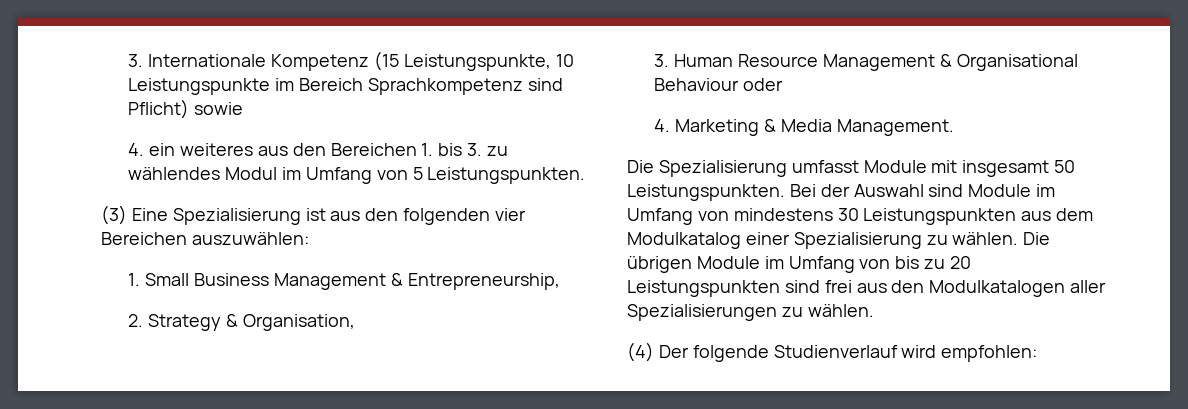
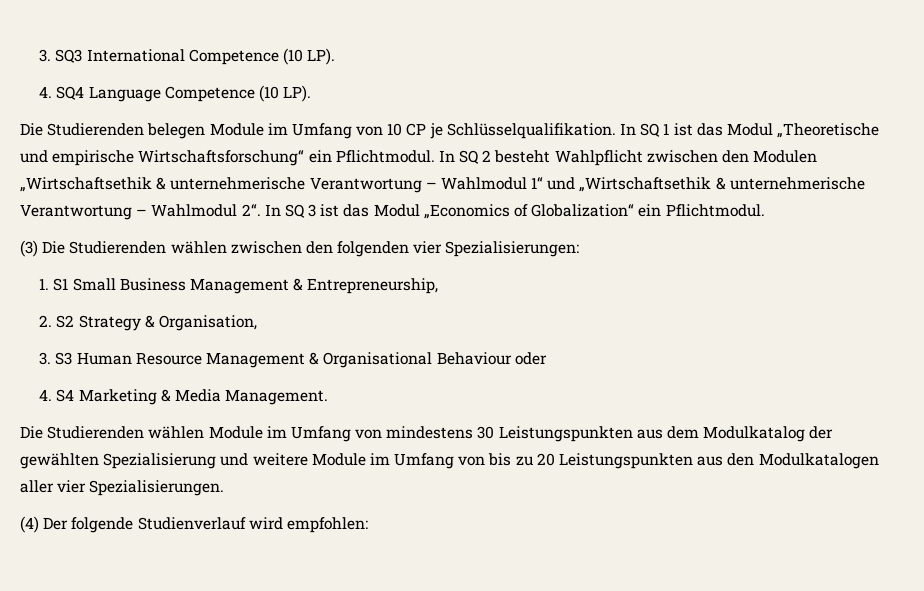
[128,51,574,71] [128,78,563,95] [128,99,244,119] [128,143,508,156] [128,167,586,184] [101,205,361,225] 3. Internationale Kompetenz (15 Leistungspunkte, 10 Leistungspunkte im Bereich Sprachkompetenz sind Pflicht) sowie // 4. ein weiteres aus den Bereichen 1. bis 3. zu wählendes Modul im Umfang von 5 Leistungspunkten. // (3) Eine Spezialisierung ist aus -> [39,48,336,65] [39,85,312,102] [20,123,880,139] [20,150,818,166] [20,177,865,193] [20,204,765,220] [20,240,302,257] 3. SQ3 International Competence (10 LP). // 4. SQ4 Language Competence (10 LP). // Die Studierenden belegen Module im Umfang von 10 CP je Schlüsselqualifikation. In SQ 1 ist das Modul „Theoretische und empirische Wirtschaftsforschung“ ein Pflichtmodul. In SQ 2 besteht Wahlpflicht zwischen den Modulen „Wirtschaftsethik & unternehmerische Verantwortung – Wahlmodul 1“ und „Wirtschaftsethik & unternehmerische Verantwortung – Wahlmodul 2“. In SQ 3 ist das Modul „Economics of Globalization“ ein Pflichtmodul. // (3) Die Studierenden wählen zwischen
[101,232,309,245] [128,273,141,286] Bereichen auszuwählen: // 1. -> [445,241,580,257] [39,278,69,291] Spezialisierungen: // 1. S1
(144, 320) none -> [56,315,75,328] S2
(670, 60) none -> [55,352,73,365] S3
(671, 125) none -> [56,389,75,402] S4
[658,160,1076,177] [627,184,964,201] Spezialisierung umfasst Module mit insgesamt 50 Leistungspunkten. Bei der Auswahl sind -> [47,426,205,439] Studierenden wählen
[745,232,1051,249] [627,256,692,273] einer Spezialisierung zu wählen. Die übrigen -> [809,426,834,439] [20,453,308,469] der gewählten Spezialisierung und weitere
[784,280,852,293] sind frei -> (694, 461) none
[627,304,874,321] Spezialisierungen zu wählen. -> [57,480,225,496] vier Spezialisierungen.

